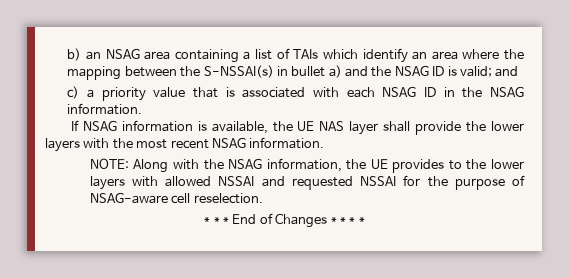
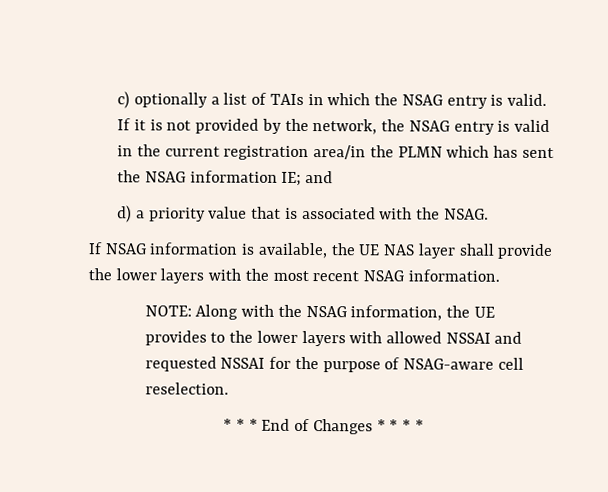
[67,48,525,63] [67,65,492,80] b) an NSAG area containing a list of TAIs which identify an area where the mapping between the S-NSSAI(s) in bullet a) and the NSAG ID is valid; -> [117,91,548,109] [117,118,551,135] [117,144,554,161] [117,170,302,186] c) optionally a list of TAIs in which the NSAG entry is valid. If it is not provided by the network, the NSAG entry is valid in the current registration area/in the PLMN which has sent the NSAG information IE;
[67,86,80,99] c) -> [117,205,133,223] d)
[346,86,524,98] [67,103,143,115] each NSAG ID in the NSAG information. -> [416,207,489,220] the NSAG.

